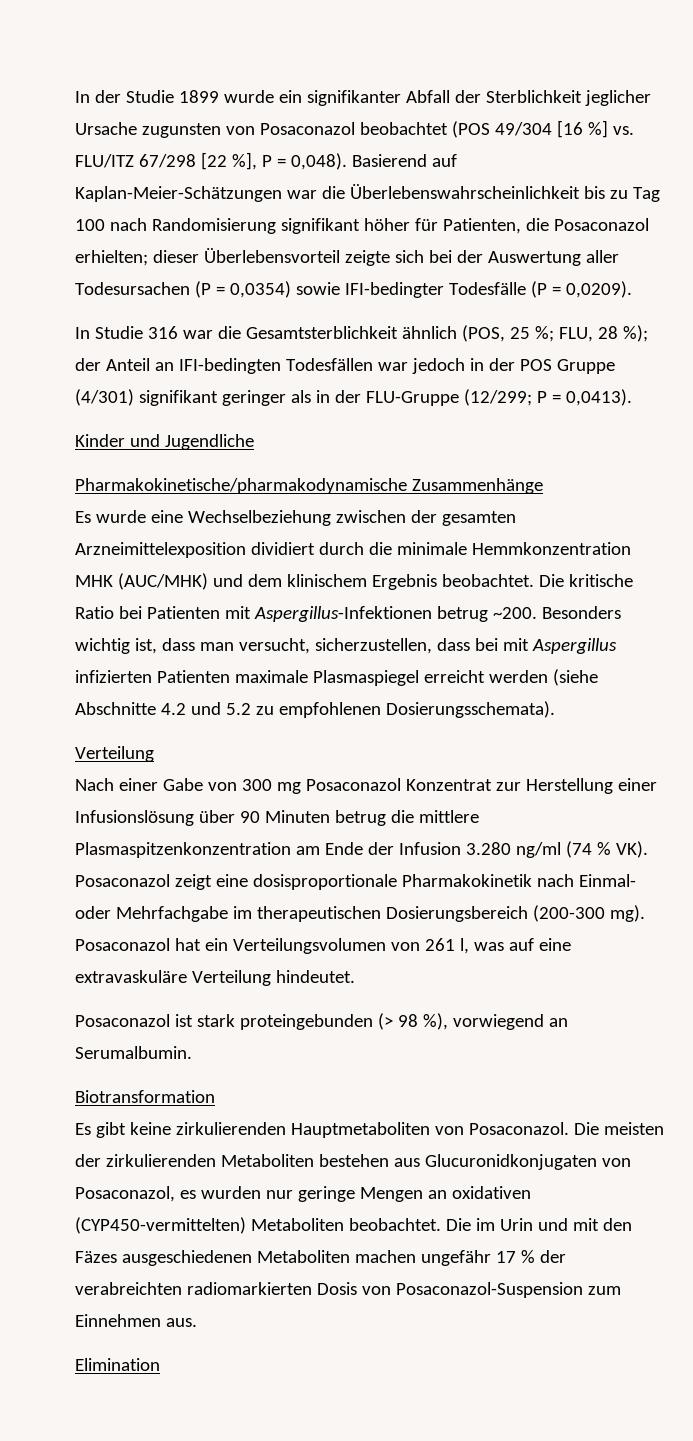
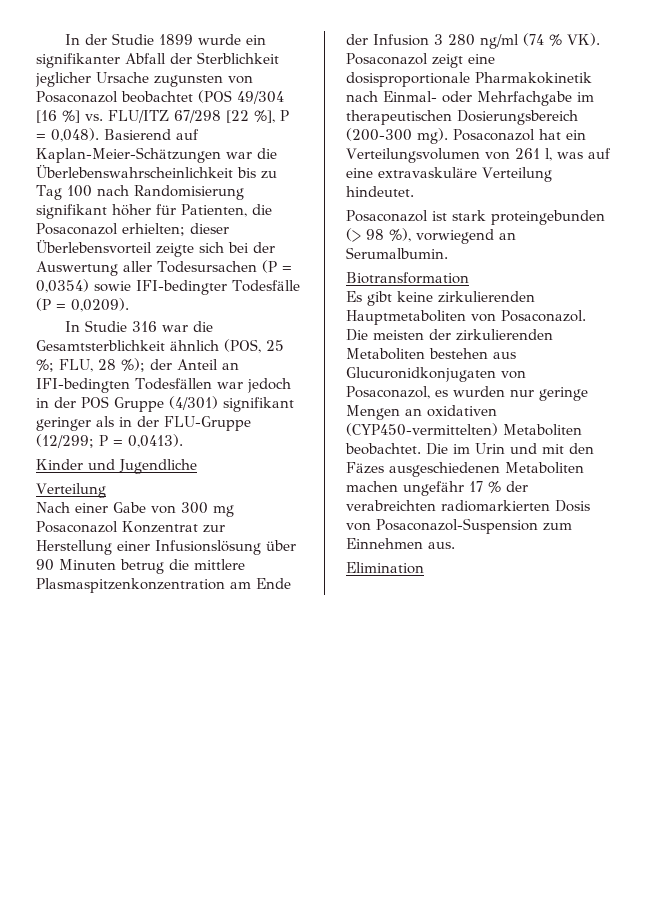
[75,478,543,494] [75,510,516,526] [75,542,631,558] [75,573,633,590] [75,606,621,622] [75,638,617,654] [75,669,598,686] [75,701,555,718] // Pharmakokinetische/pharmakodynamische Zusammenhänge // Es wurde eine Wechselbeziehung zwischen der gesamten Arzneimittelexposition dividiert durch die minimale Hemmkonzentration MHK (AUC/MHK) und dem klinischem Ergebnis beobachtet. Die kritische Ratio bei Patienten mit Aspergillus-Infektionen betrug ~200. Besonders wichtig ist, dass man versucht, sicherzustellen, dass bei mit Aspergillus infizierten Patienten maximale Plasmaspiegel erreicht werden (siehe Abschnitte 4.2 und 5.2 zu empfohlenen Dosierungsschemata). -> (197, 466) none
[465,842,511,855] 3.280 -> [434,34,475,46] 3 280

